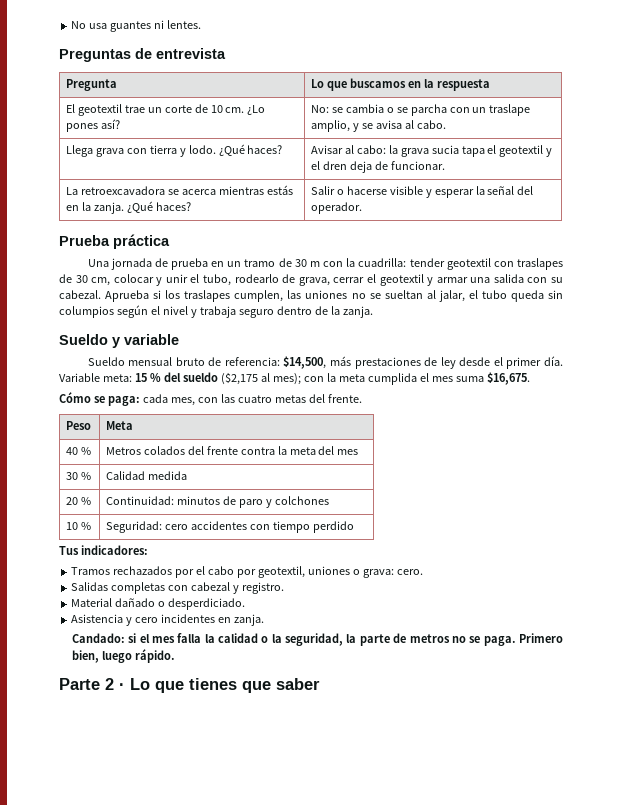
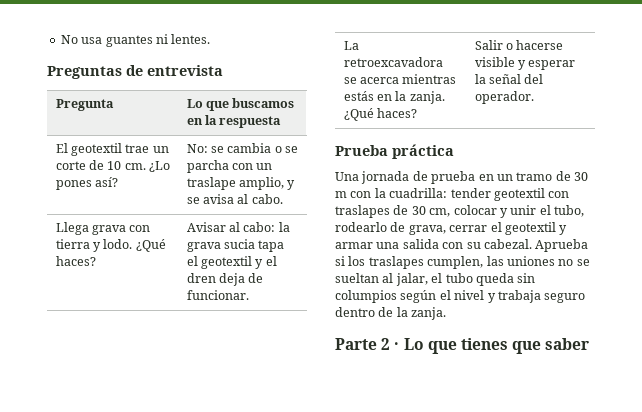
[59,334,179,348] [87,356,563,369] [59,372,530,385] [59,392,362,406] [65,421,91,430] [105,421,133,430] [65,447,91,455] [105,446,359,455] [65,472,91,480] [105,471,187,480] [65,497,91,505] [105,496,329,508] [65,522,91,530] [105,521,354,533] [59,545,148,555] [71,566,423,578] [71,582,284,594] [71,598,246,610] [71,614,264,626] [71,633,563,646] [71,649,175,663] // Sueldo y variable // Sueldo mensual bruto de referencia: $14,500, más prestaciones de ley desde el primer día. Variable meta: 15 % del sueldo ($2,175 al mes); con la meta cumplida el mes suma $16,675. // Cómo se paga: cada mes, con las cuatro metas del frente. // Peso | Meta // 40 % | Metros colados del frente contra la meta del mes // 30 % | Calidad medida // 20 % | Continuidad: minutos de paro y colchones // 10 % | Seguridad: cero accidentes con tiempo perdido // Tus indicadores: // Tramos rechazados por el cabo por geotextil, uniones o grava: cero. // Salidas completas con cabezal y registro. // Material dañado o desperdiciado. // Asistencia y cero incidentes en zanja. // Candado: si el mes falla la calidad o la seguridad, la parte de metros no se paga. Primero bien, luego rápido. -> (447, 313) none

